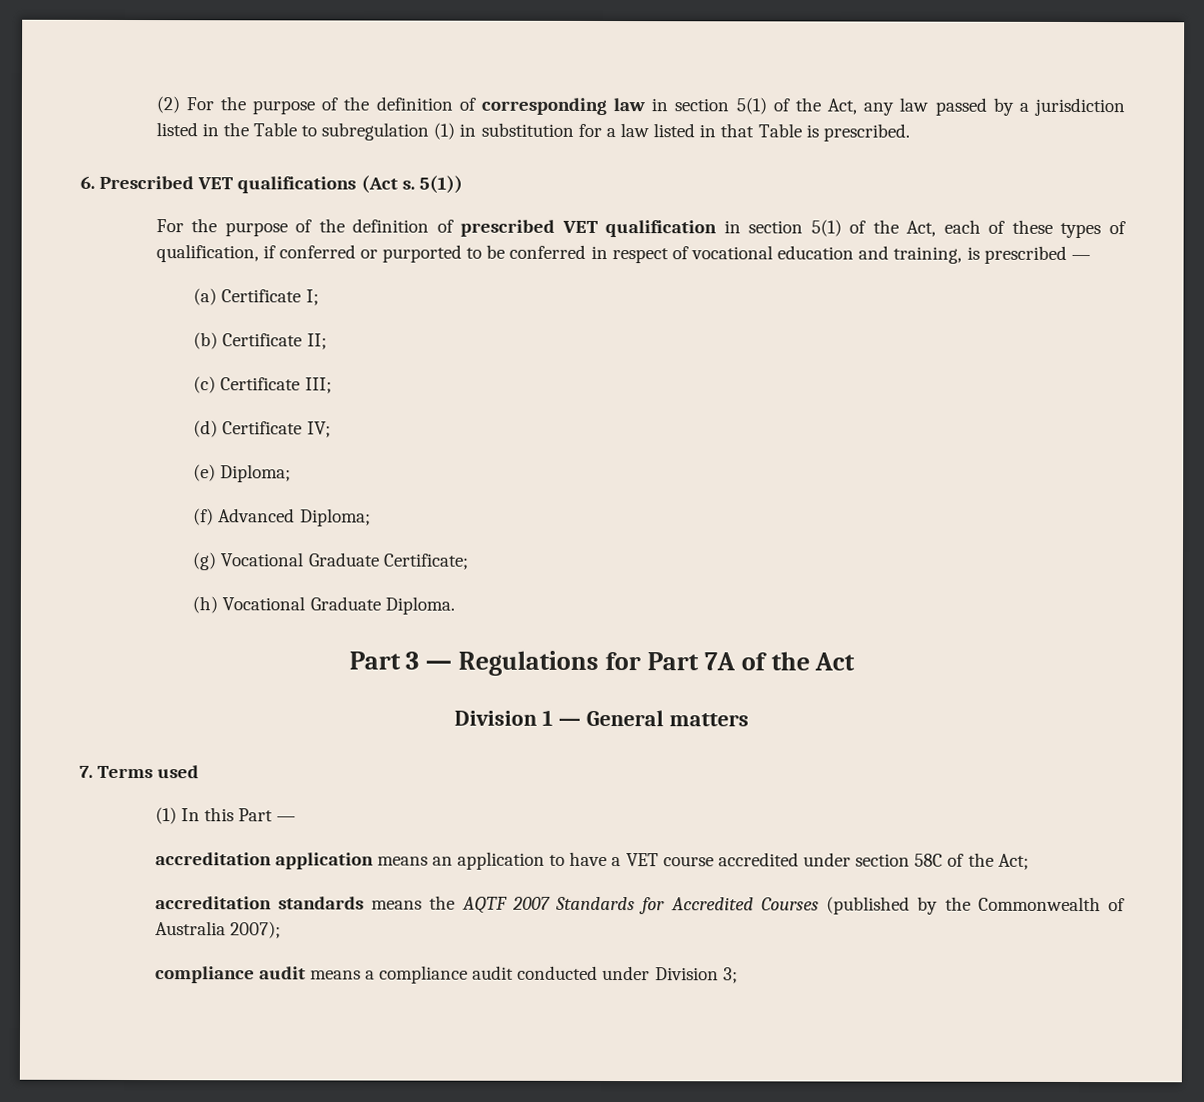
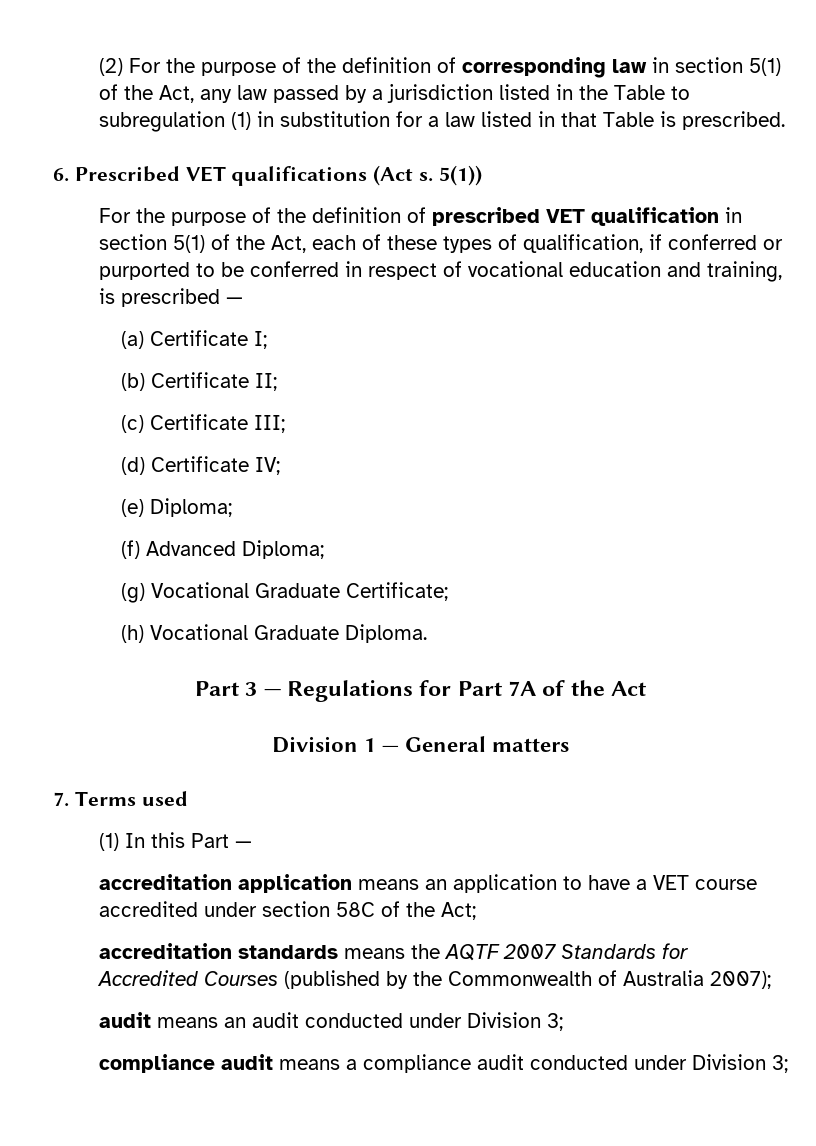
(281, 930) none -> [98,1012,563,1031] // audit means an audit conducted under Division 3;

